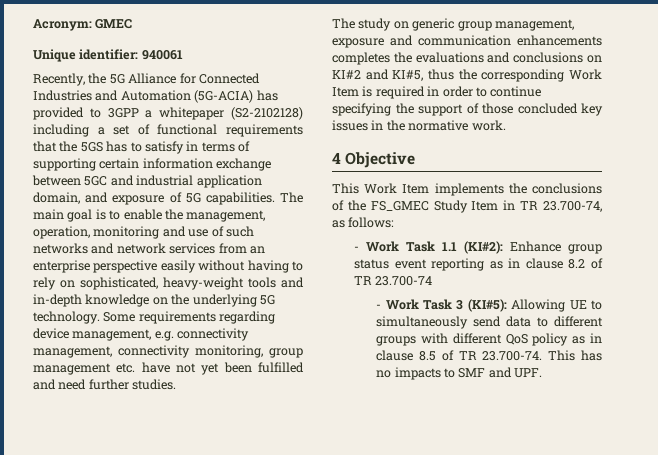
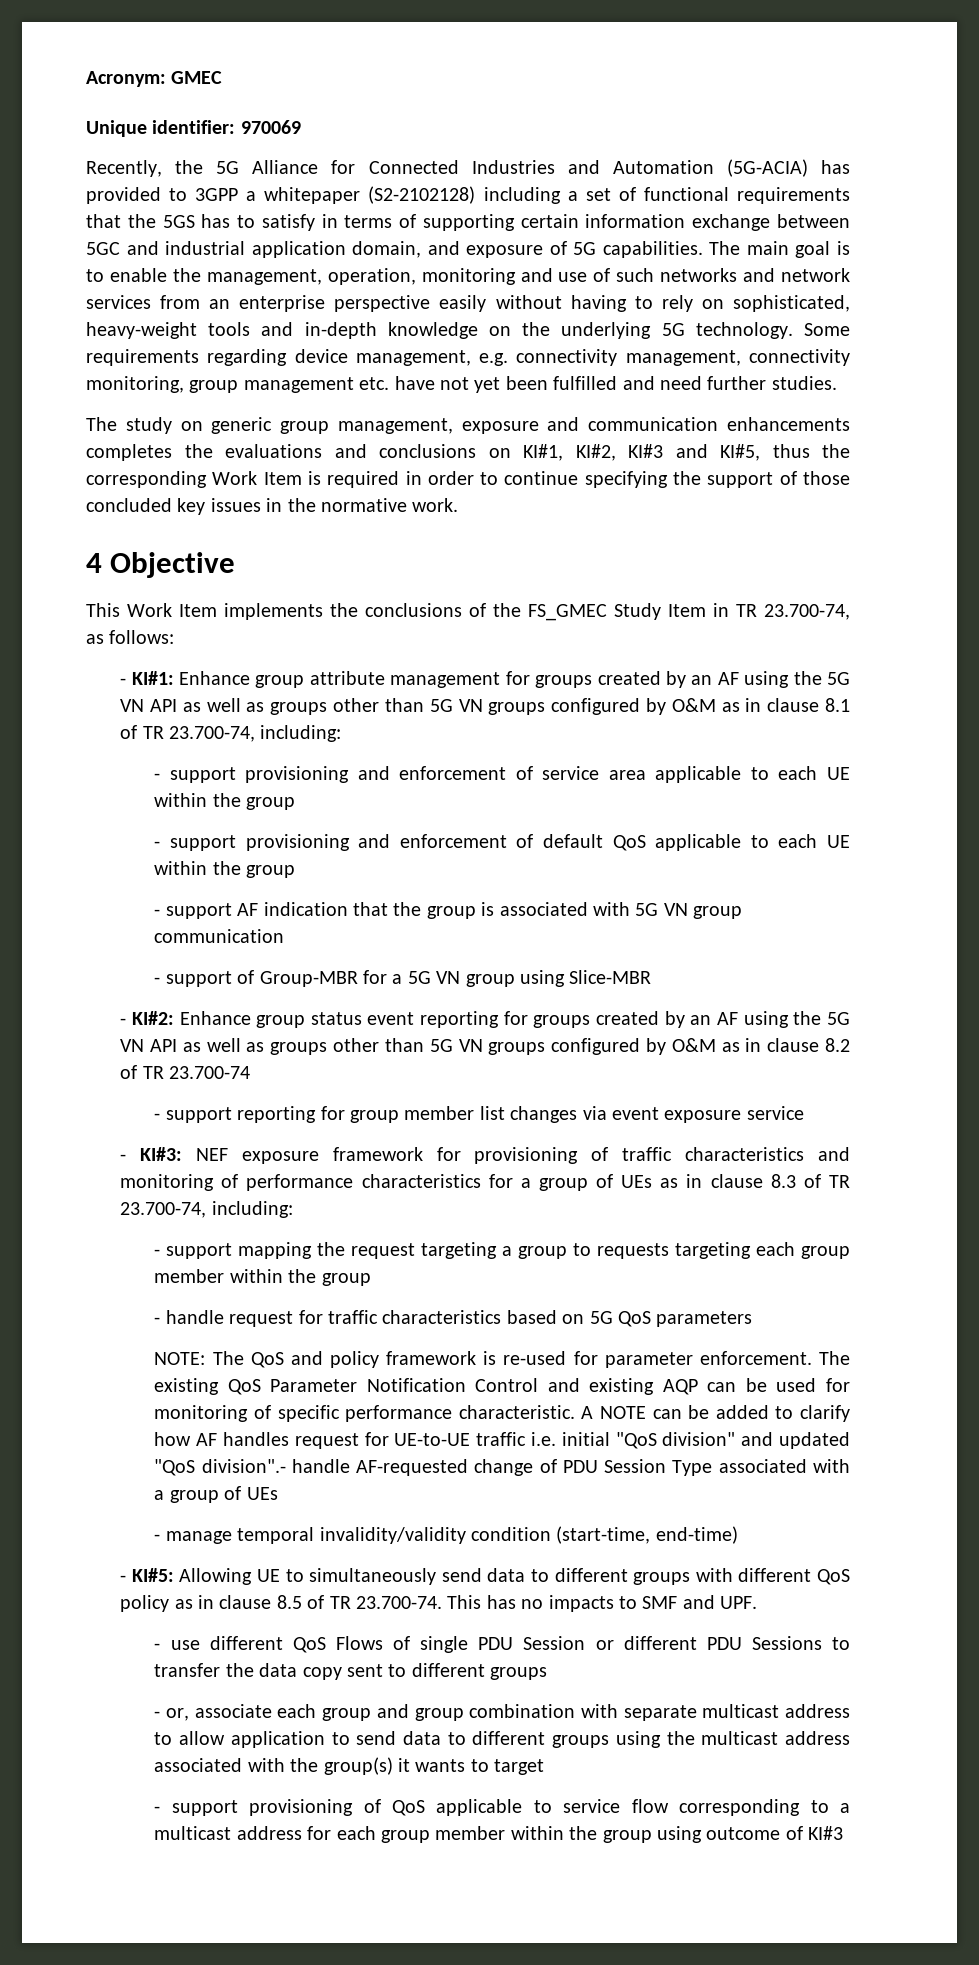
[141,50,183,60] 940061 -> [240,120,301,134] 970069
[332,70,361,79] KI#2 -> [523,444,663,461] KI#1, KI#2, KI#3
[366,241,504,254] Work Task 1.1 (KI#2): -> [131,671,851,688] [120,698,851,715] [120,725,342,742] [154,766,851,783] [154,793,296,810] [154,834,850,851] [154,861,296,878] [154,902,743,919] [154,929,285,943] [154,970,652,987] [120,1011,174,1025] KI#1: Enhance group attribute management for groups created by an AF using the 5G VN API as well as groups other than 5G VN groups configured by O&M as in clause 8.1 of TR 23.700-74, including: // - support provisioning and enforcement of service area applicable to each UE within the group // - support provisioning and enforcement of default QoS applicable to each UE within the group // - support AF indication that the group is associated with 5G VN group communication // - support of Group-MBR for a 5G VN group using Slice-MBR // - KI#2:
(485, 264) none -> [503,1011,850,1028] [120,1038,716,1055] for groups created by an AF using the 5G VN API as well as groups other than 5G VN groups configured by O&M
[385,299,507,312] Work Task 3 (KI#5): -> [165,1106,804,1123] [120,1147,851,1164] [120,1174,850,1191] [120,1201,293,1218] [154,1242,850,1259] [154,1269,371,1286] [154,1310,753,1327] [154,1351,850,1368] [154,1378,851,1395] [154,1405,850,1422] [154,1432,850,1449] [154,1459,850,1476] [154,1486,278,1503] [154,1526,738,1544] [120,1568,174,1582] support reporting for group member list changes via event exposure service // - KI#3: NEF exposure framework for provisioning of traffic characteristics and monitoring of performance characteristics for a group of UEs as in clause 8.3 of TR 23.700-74, including: // - support mapping the request targeting a group to requests targeting each group member within the group // - handle request for traffic characteristics based on 5G QoS parameters // NOTE: The QoS and policy framework is re-used for parameter enforcement. The existing QoS Parameter Notification Control and existing AQP can be used for monitoring of specific performance characteristic. A NOTE can be added to clarify how AF handles request for UE-to-UE traffic i.e. initial "QoS division" and updated "QoS division".- handle AF-requested change of PDU Session Type associated with a group of UEs // - manage temporal invalidity/validity condition (start-time, end-time) // - KI#5:
(543, 373) none -> [154,1636,850,1653] [154,1663,548,1680] [154,1704,850,1721] [154,1731,850,1748] [154,1757,545,1775] [154,1799,851,1816] [154,1826,844,1843] // - use different QoS Flows of single PDU Session or different PDU Sessions to transfer the data copy sent to different groups // - or, associate each group and group combination with separate multicast address to allow application to send data to different groups using the multicast address associated with the group(s) it wants to target // - support provisioning of QoS applicable to service flow corresponding to a multicast address for each group member within the group using outcome of KI#3

